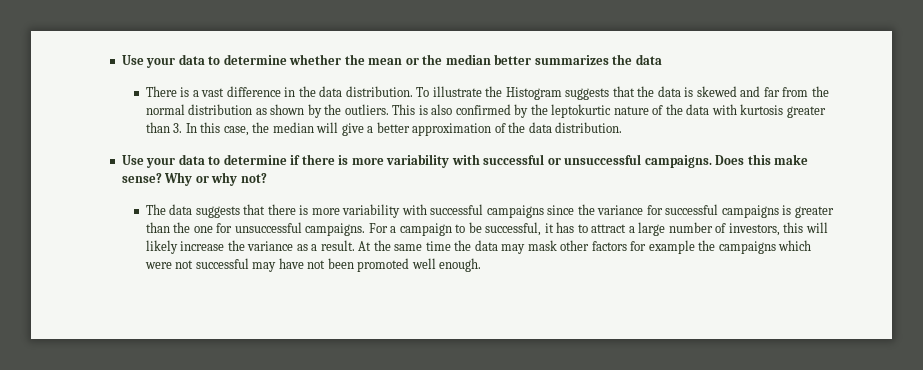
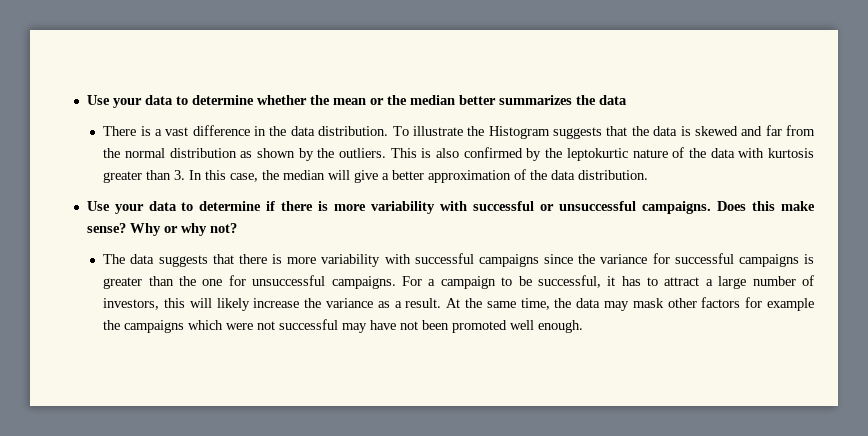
[425,241,451,251] time -> [520,298,550,310] time,

